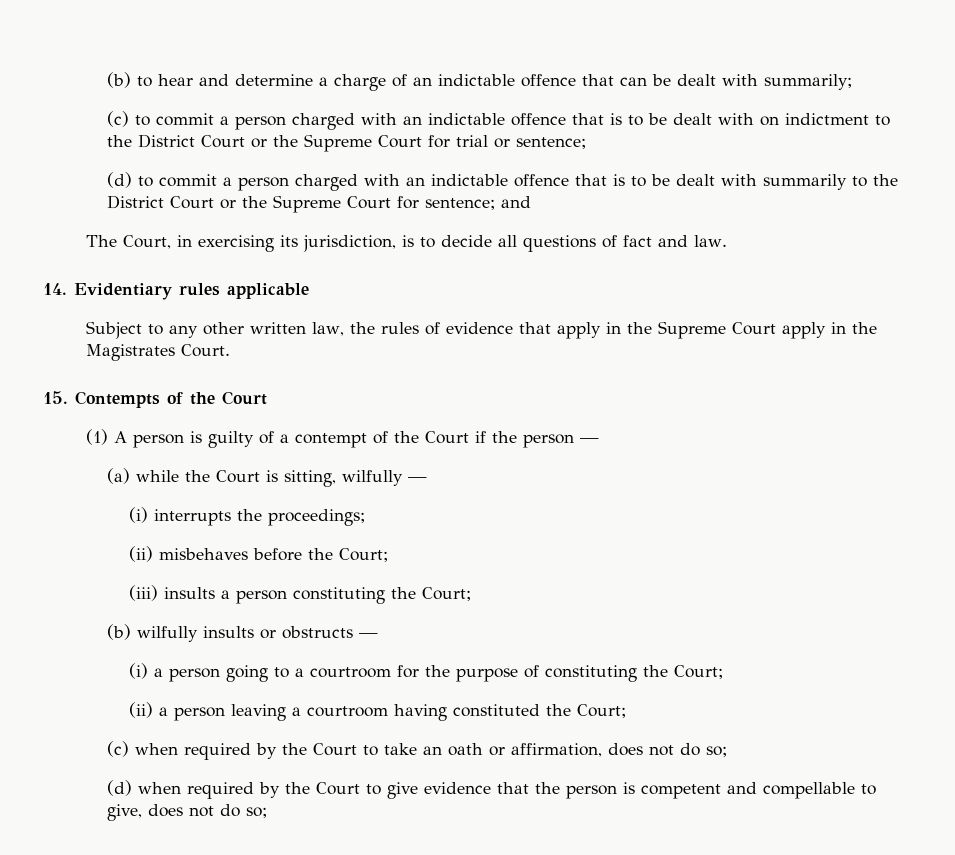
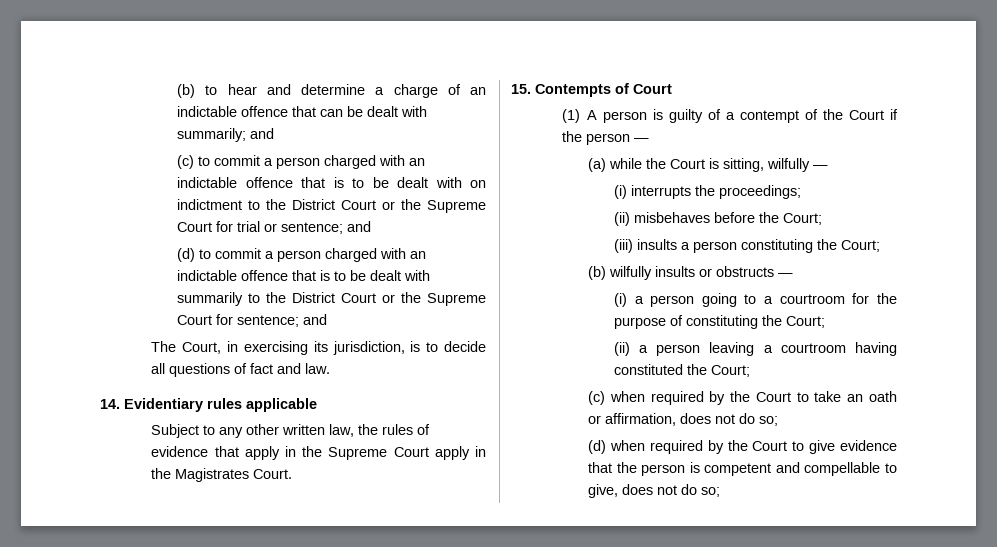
(853, 82) none -> [250,128,275,139] and
(587, 143) none -> [347,221,372,232] and
[190,392,215,405] the -> (629, 88) none

